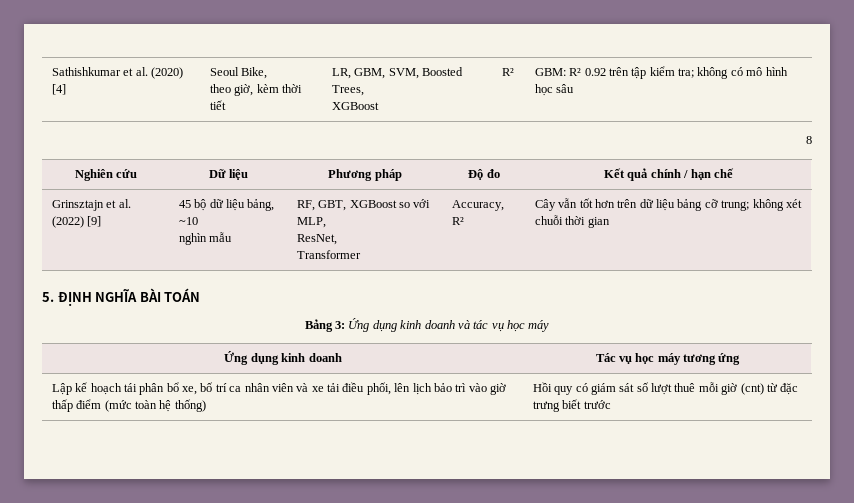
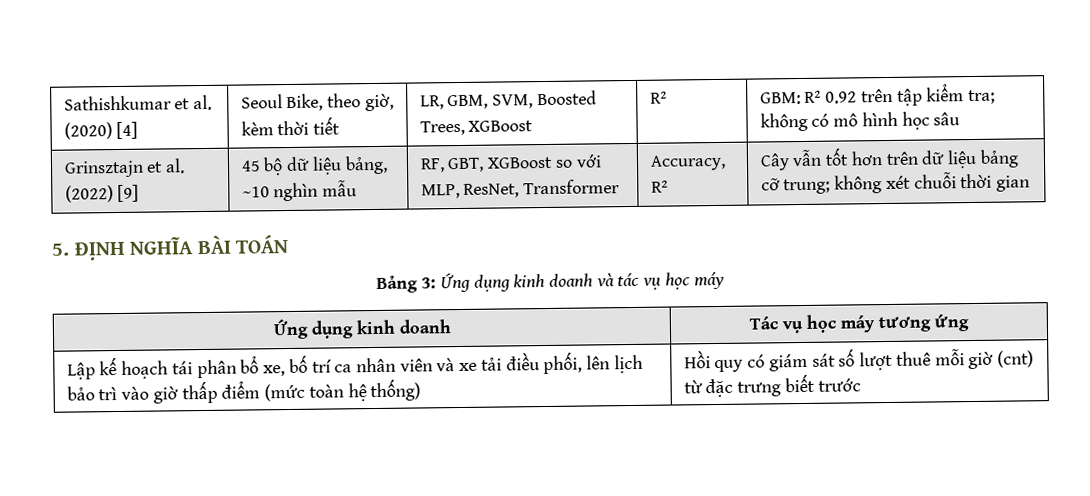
(268, 73) // -> (324, 102) none
(364, 90) // -> (465, 128) none
[806,136,812,144] [74,169,138,181] [208,169,249,180] [328,169,402,181] [468,169,500,180] [604,168,734,181] // 8 // Nghiên cứu | Dữ liệu | Phương pháp | Độ đo | Kết quả chính / hạn chế -> (961, 119) none
(198, 221) // -> (270, 192) none
(326, 222) // -> (460, 191) none
(337, 239) // -> (520, 190) none

